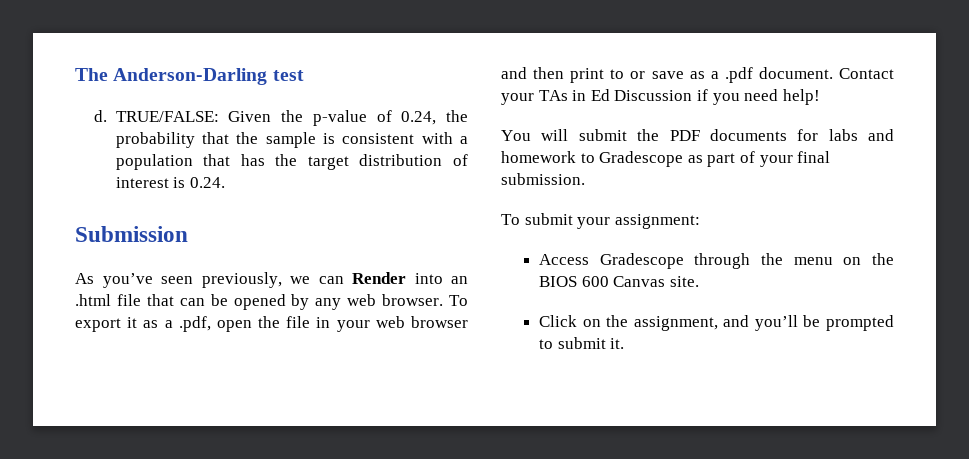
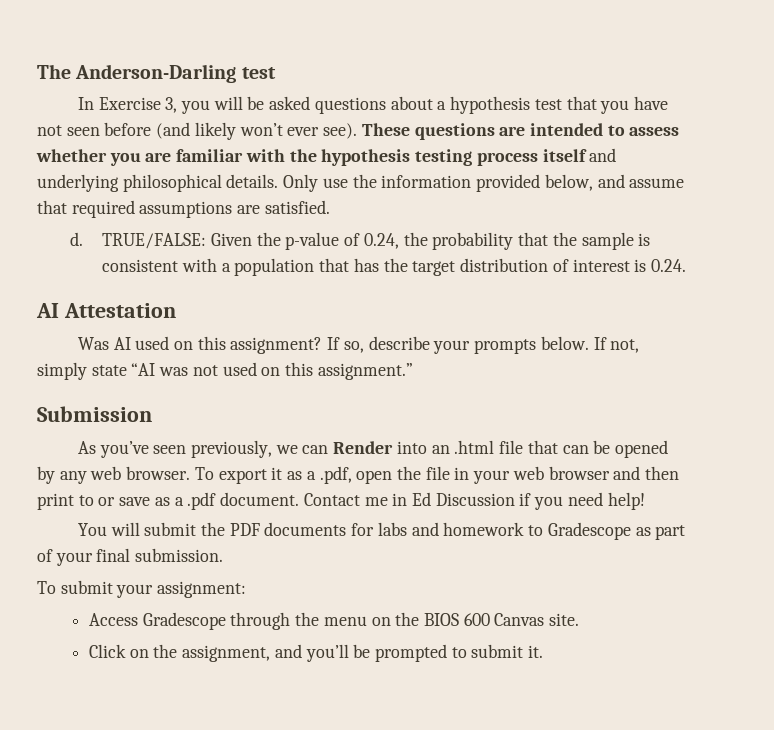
(304, 75) none -> [77,96,668,114] [37,122,680,140] [36,148,617,166] [37,174,685,192] [37,200,330,218] // In Exercise 3, you will be asked questions about a hypothesis test that you have not seen before (and likely won’t ever see). These questions are intended to assess whether you are familiar with the hypothesis testing process itself and underlying philosophical details. Only use the information provided below, and assume that required assumptions are satisfied.
(225, 182) none -> [36,303,176,318] [77,336,640,354] [37,362,413,380] // AI Attestation // Was AI used on this assignment? If so, describe your prompts below. If not, simply state “AI was not used on this assignment.”
[501,90,568,105] your TAs -> [364,497,388,506] me

